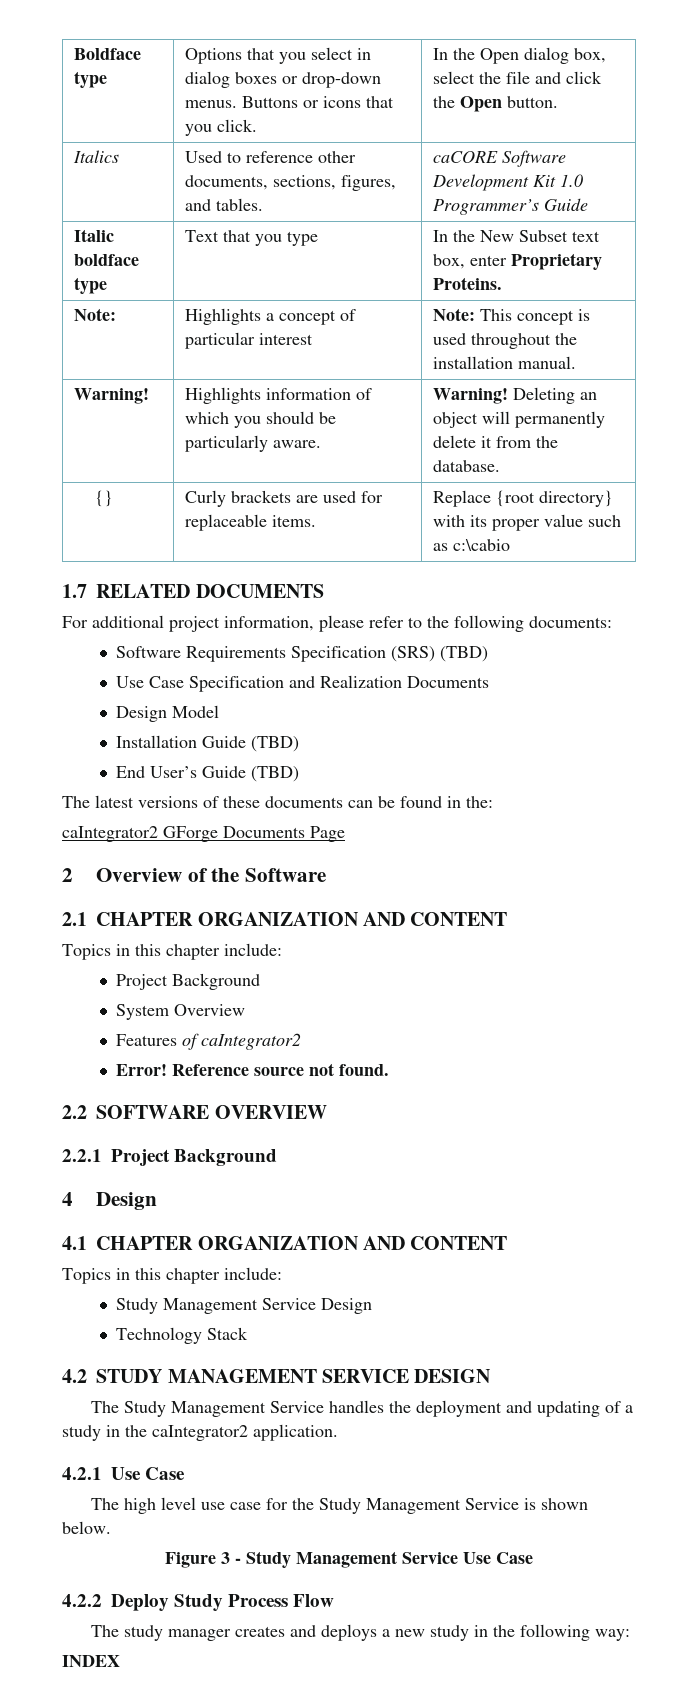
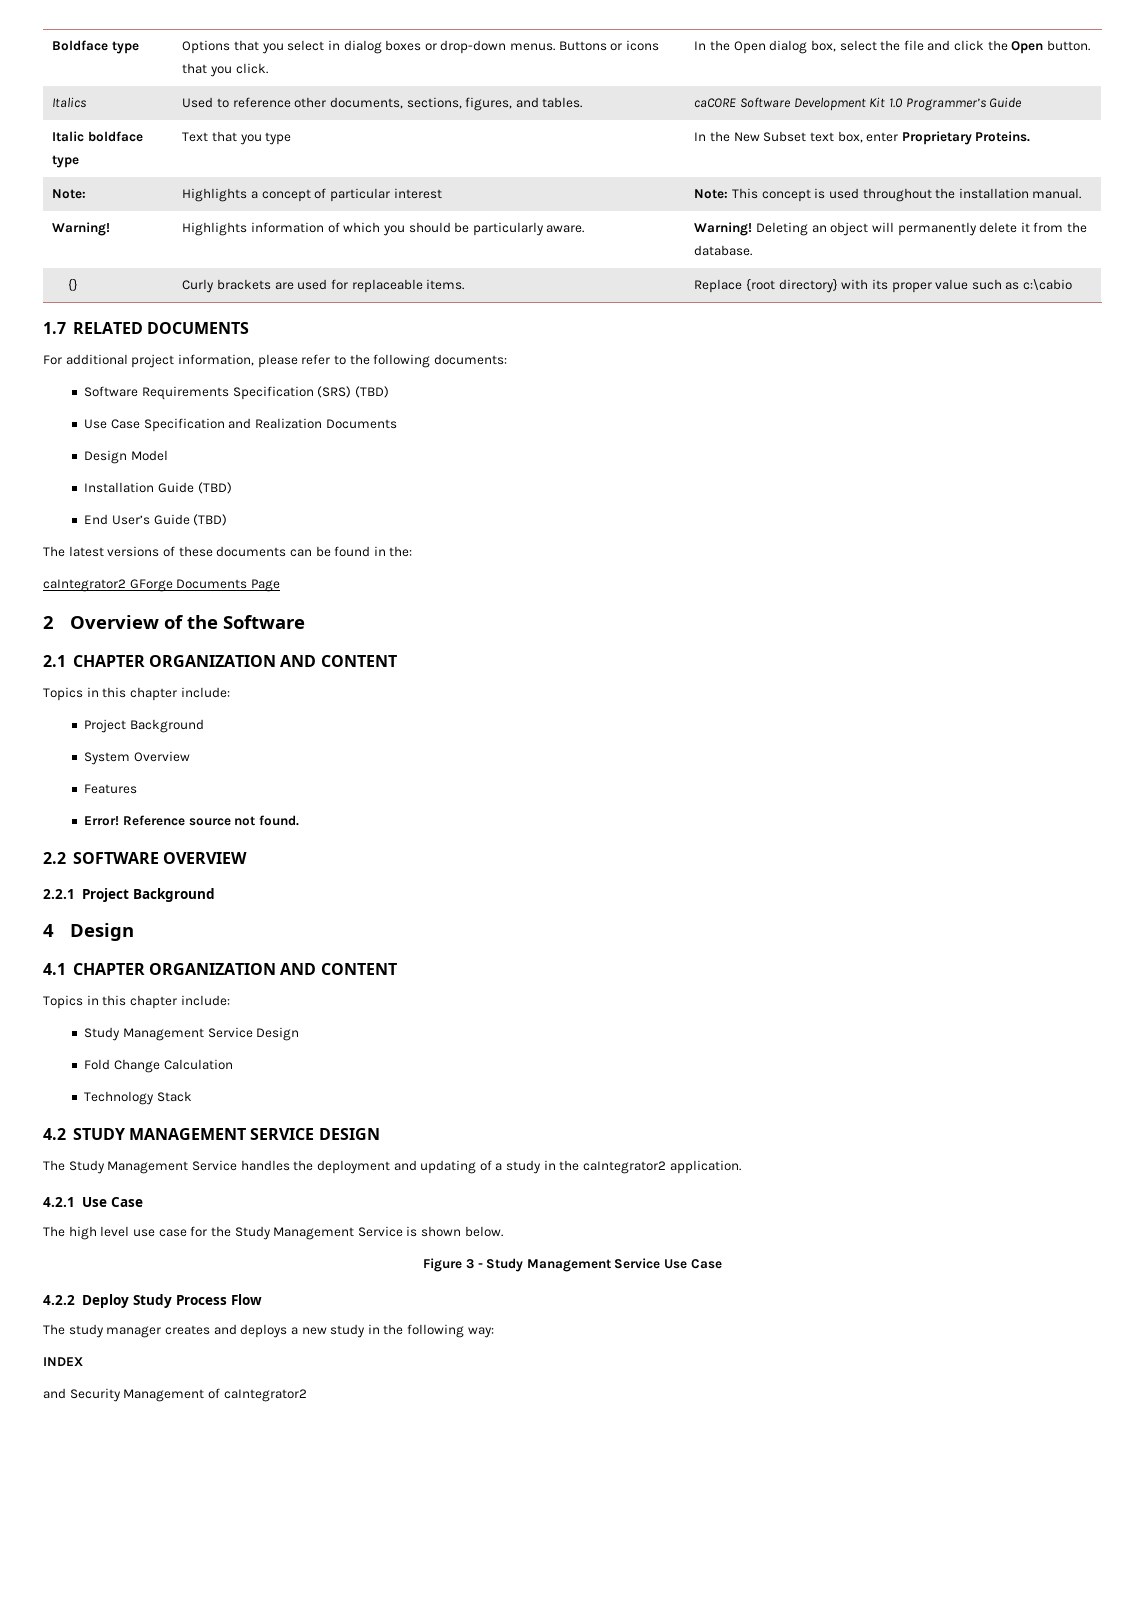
[181,1033,301,1050] of caIntegrator2 -> (138, 789) none
(372, 1306) none -> [84,1059,233,1073] // Fold Change Calculation
(120, 1661) none -> [43,1388,307,1402] // and Security Management of caIntegrator2

